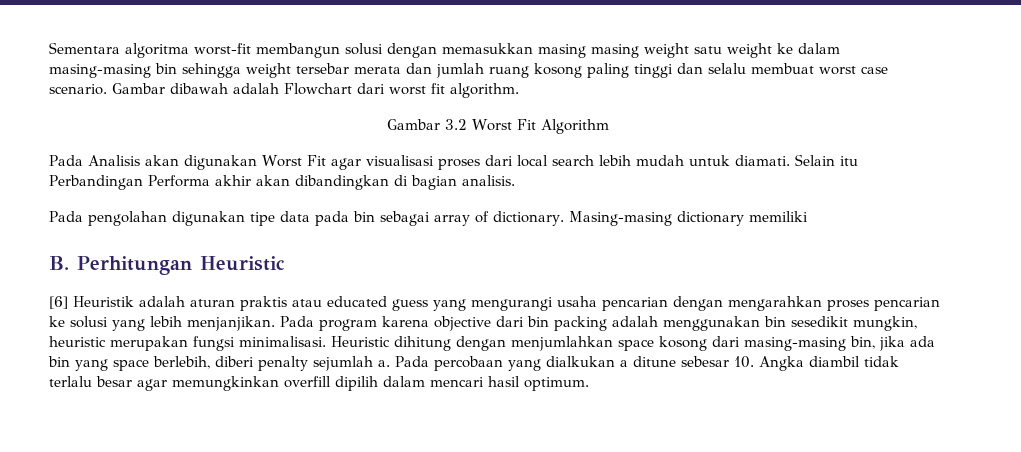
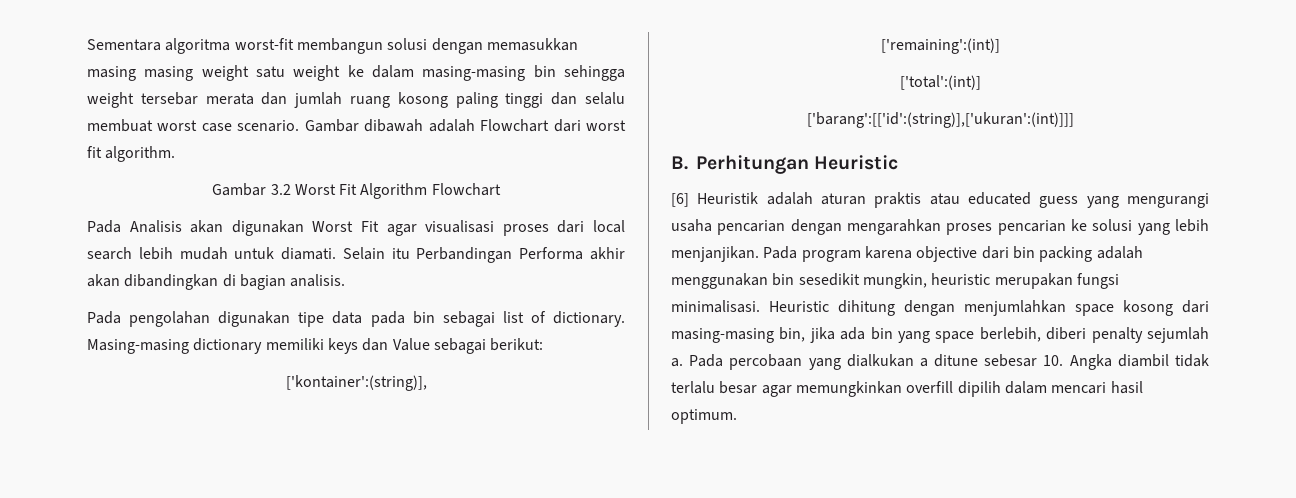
(609, 126) none -> [431,183,501,196] Flowchart
[434,215,470,226] array -> [502,311,524,323] list
(808, 216) none -> [327,338,544,354] [285,375,427,391] [880,38,1000,54] [899,75,981,90] [806,112,1074,128] keys dan Value sebagai berikut: // ['kontainer':(string)], // ['remaining':(int)] // ['total':(int)] // ['barang':[['id':(string)],['ukuran':(int)]]]

